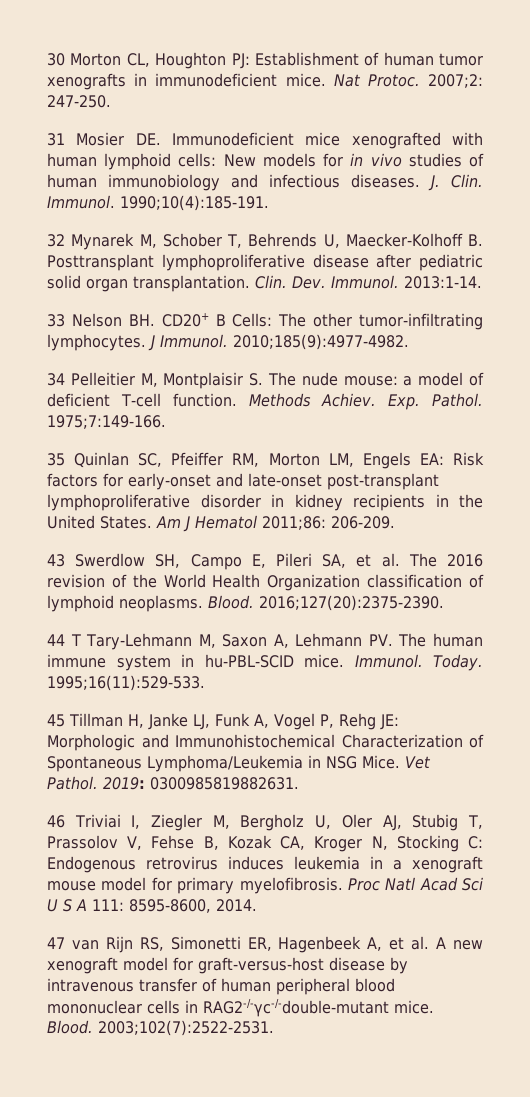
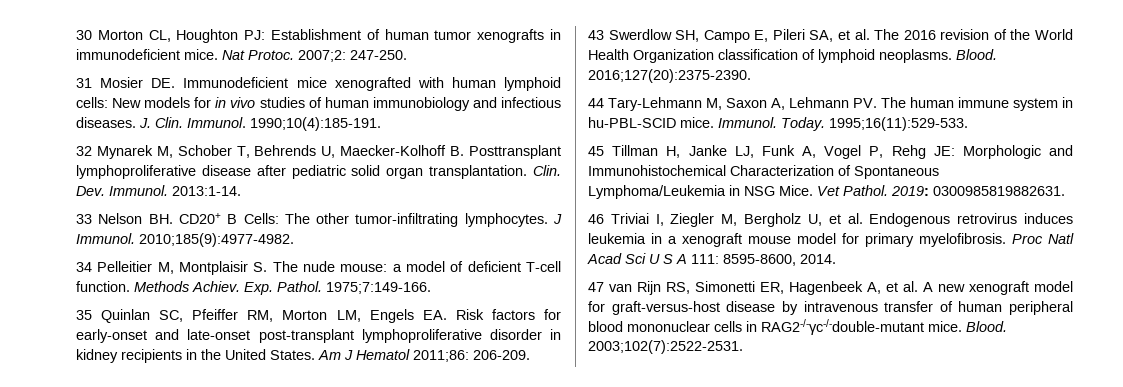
[419,453,444,465] EA: -> [422,310,447,320] EA.
[70,634,81,646] T -> (604, 103) none
[341,814,483,831] [47,835,484,852] Oler AJ, Stubig T, Prassolov V, Fehse B, Kozak CA, Kroger N, Stocking C: -> [828,213,863,224] et al.

